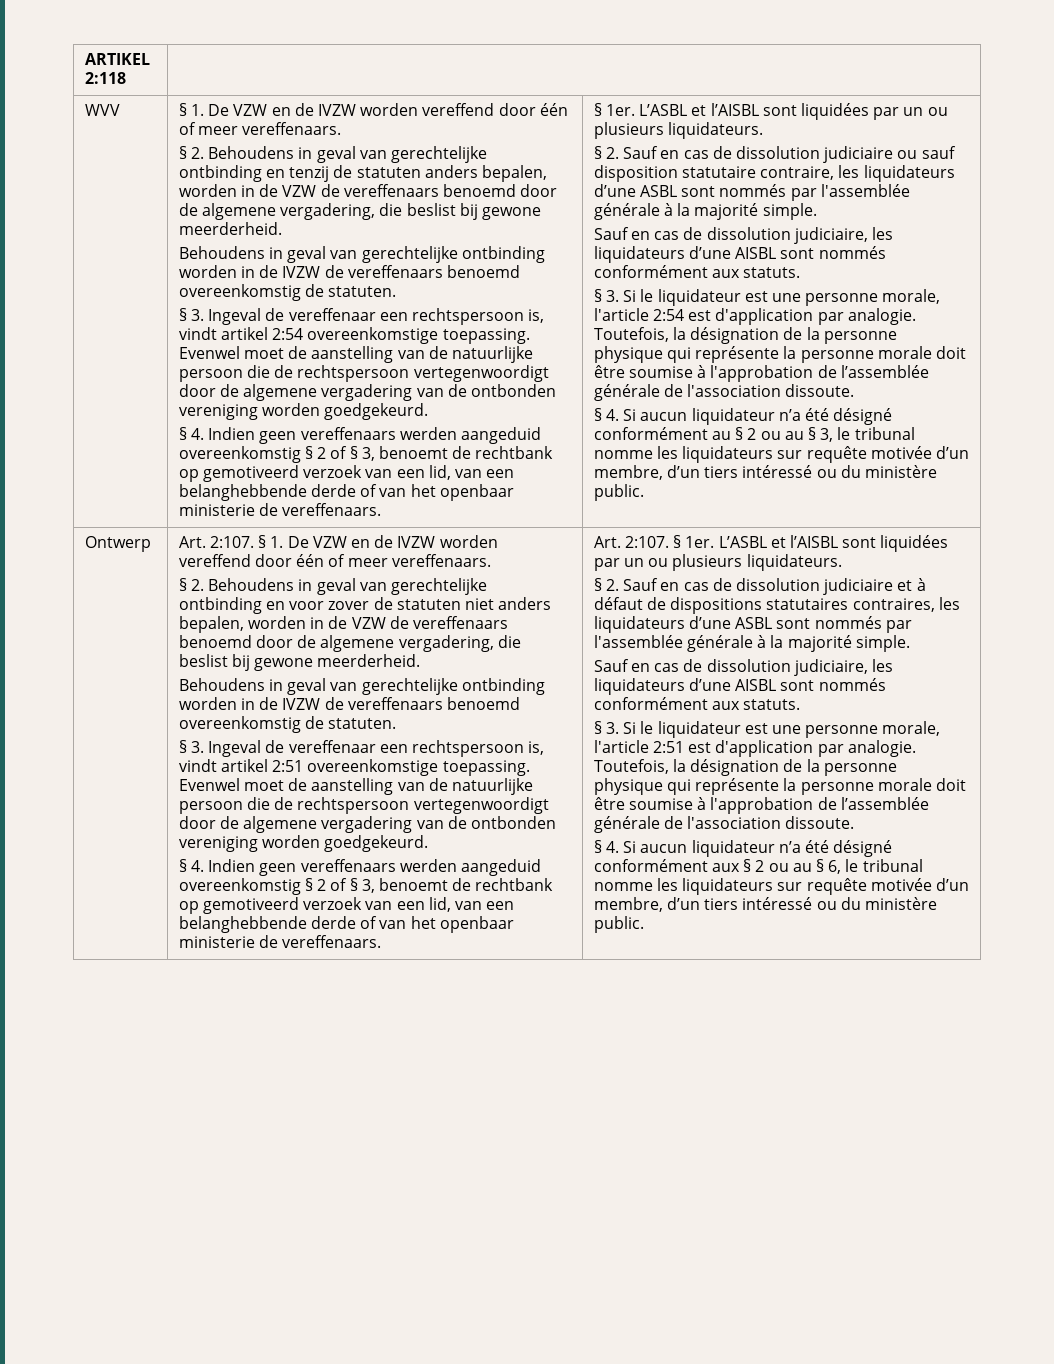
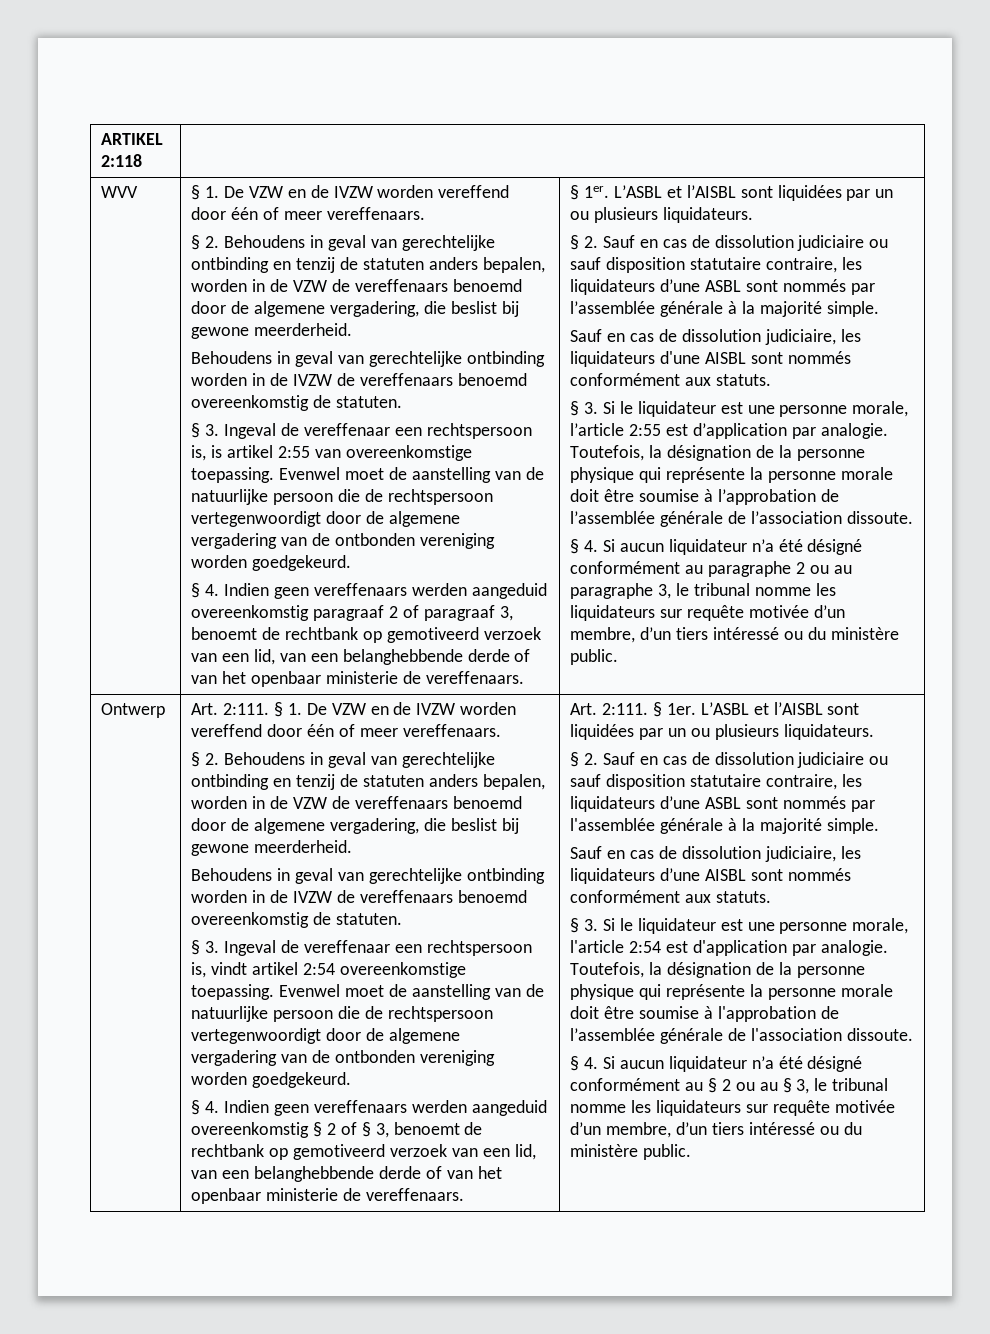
(397, 291) none -> [191,423,532,439] [191,445,472,461] [191,467,544,483] [191,489,493,505] [191,511,460,527] [191,533,495,549] [191,555,352,571] [191,583,547,599] [191,605,513,621] [191,627,541,643] [191,649,531,665] [191,671,524,687] [570,185,894,201] [570,207,754,223] [570,235,889,251] [570,257,862,273] [570,279,875,295] [570,301,879,317] [570,329,861,345] [570,351,851,367] [570,373,772,386] [570,401,909,417] [570,423,888,439] [570,445,865,461] [570,467,893,483] [570,489,839,505] [570,511,913,527] [570,539,863,555] [570,561,852,577] [570,583,836,599] [570,605,845,621] [570,627,899,643] [570,649,619,665] [101,703,166,718] [191,702,517,717] [191,724,501,737] [191,752,495,768] [191,774,545,790] [191,796,522,809] [191,818,519,834] [191,840,353,856] [191,868,545,884] [191,890,527,903] [191,912,403,928] // § 3. Ingeval de vereffenaar een rechtspersoon is, is artikel 2:55 van overeenkomstige toepassing. Evenwel moet de aanstelling van de natuurlijke persoon die de rechtspersoon vertegenwoordigt door de algemene vergadering van de ontbonden vereniging worden goedgekeurd. // § 4. Indien geen vereffenaars werden aangeduid overeenkomstig paragraaf 2 of paragraaf 3, benoemt de rechtbank op gemotiveerd verzoek van een lid, van een belanghebbende derde of van het openbaar ministerie de vereffenaars. | § 1er. L’ASBL et l’AISBL sont liquidées par un ou plusieurs liquidateurs. // § 2. Sauf en cas de dissolution judiciaire ou sauf disposition statutaire contraire, les liquidateurs d’une ASBL sont nommés par l’assemblée générale à la majorité simple. // Sauf en cas de dissolution judiciaire, les liquidateurs d'une AISBL sont nommés conformément aux statuts. // § 3. Si le liquidateur est une personne morale, l’article 2:55 est d’application par analogie. Toutefois, la désignation de la personne physique qui représente la personne morale doit être soumise à l’approbation de l’assemblée générale de l’association dissoute. // § 4. Si aucun liquidateur n’a été désigné conformément au paragraphe 2 ou au paragraphe 3, le tribunal nomme les liquidateurs sur requête motivée d’un membre, d’un tiers intéressé ou du ministère public. // Ontwerp | Art. 2:111. § 1. De VZW en de IVZW worden vereffend door één of meer vereffenaars. // § 2. Behoudens in geval van gerechtelijke ontbinding en tenzij de statuten anders bepalen, worden in de VZW de vereffenaars benoemd door de algemene vergadering, die beslist bij gewone meerderheid. // Behoudens in geval van gerechtelijke ontbinding worden in de IVZW de vereffenaars benoemd overeenkomstig de statuten.
(382, 509) none -> [570,703,649,715] Art. 2:111.
[84,536,151,552] [178,535,498,548] [178,554,491,567] [178,578,487,595] [178,597,552,614] [178,616,508,633] [178,635,521,652] [178,654,421,671] [178,678,545,695] [178,697,520,710] [178,716,397,733] [178,740,545,757] [178,759,530,776] [178,778,533,795] [178,797,549,814] [178,816,556,833] [178,835,429,852] [178,859,541,876] [178,878,554,895] [178,897,515,914] [178,916,514,933] [178,935,382,948] [593,535,949,552] [593,554,842,571] [593,578,926,595] [593,597,960,614] [593,616,912,633] [593,635,910,652] [593,659,893,676] [593,678,886,695] [593,697,801,710] [593,721,941,738] [593,740,916,757] [593,759,897,776] [593,778,966,795] [593,797,929,814] [593,816,855,833] [593,840,893,857] [593,859,923,874] [593,878,969,895] [593,897,937,912] [593,916,644,933] // Ontwerp | Art. 2:107. § 1. De VZW en de IVZW worden vereffend door één of meer vereffenaars. // § 2. Behoudens in geval van gerechtelijke ontbinding en voor zover de statuten niet anders bepalen, worden in de VZW de vereffenaars benoemd door de algemene vergadering, die beslist bij gewone meerderheid. // Behoudens in geval van gerechtelijke ontbinding worden in de IVZW de vereffenaars benoemd overeenkomstig de statuten. // § 3. Ingeval de vereffenaar een rechtspersoon is, vindt artikel 2:51 overeenkomstige toepassing. Evenwel moet de aanstelling van de natuurlijke persoon die de rechtspersoon vertegenwoordigt door de algemene vergadering van de ontbonden vereniging worden goedgekeurd. // § 4. Indien geen vereffenaars werden aangeduid overeenkomstig § 2 of § 3, benoemt de rechtbank op gemotiveerd verzoek van een lid, van een belanghebbende derde of van het openbaar ministerie de vereffenaars. | Art. 2:107. § 1er. L’ASBL et l’AISBL sont liquidées par un ou plusieurs liquidateurs. // § 2. Sauf en cas de dissolution judiciaire et à défaut de dispositions statutaires contraires, les liquidateurs d’une ASBL sont nommés par l'assemblée générale à la majorité simple. // Sauf en cas de dissolution judiciaire, les liquidateurs d’une AISBL sont nommés conformément aux statuts. // § 3. Si le liquidateur est une personne morale, l'article 2:51 est d'application par analogie. Toutefois, la désignation de la personne physique qui représente la personne morale doit être soumise à l'approbation de l’assemblée générale de l'association dissoute. // § 4. Si aucun liquidateur n’a été désigné conformément aux § 2 ou au § 6, le tribunal nomme les liquidateurs sur requête motivée d’un membre, d’un tiers intéressé ou du ministère public. -> (692, 1152) none

